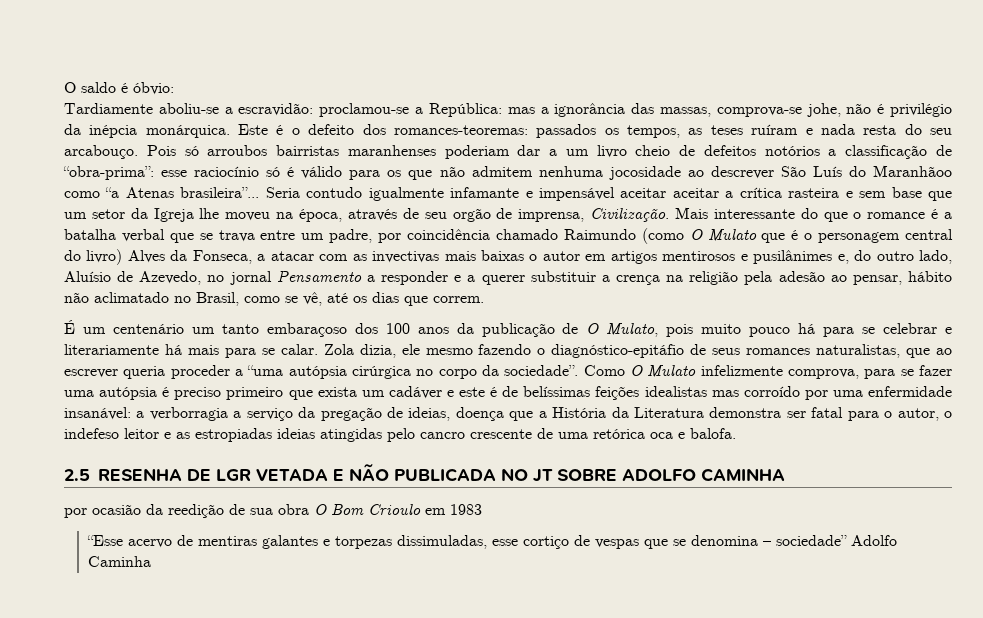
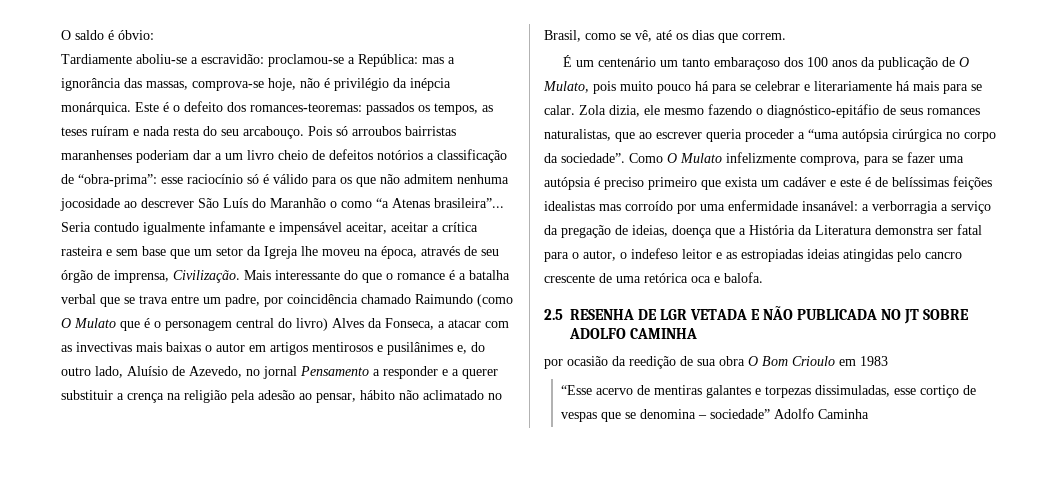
[806,103,841,117] johe, -> [268,78,296,91] hoje,
[872,165,952,177] Maranhãoo -> [270,198,337,208] Maranhão o
[620,188,667,198] aceitar -> [346,222,387,234] aceitar,
[452,208,491,222] orgão -> [61,270,93,283] órgão

